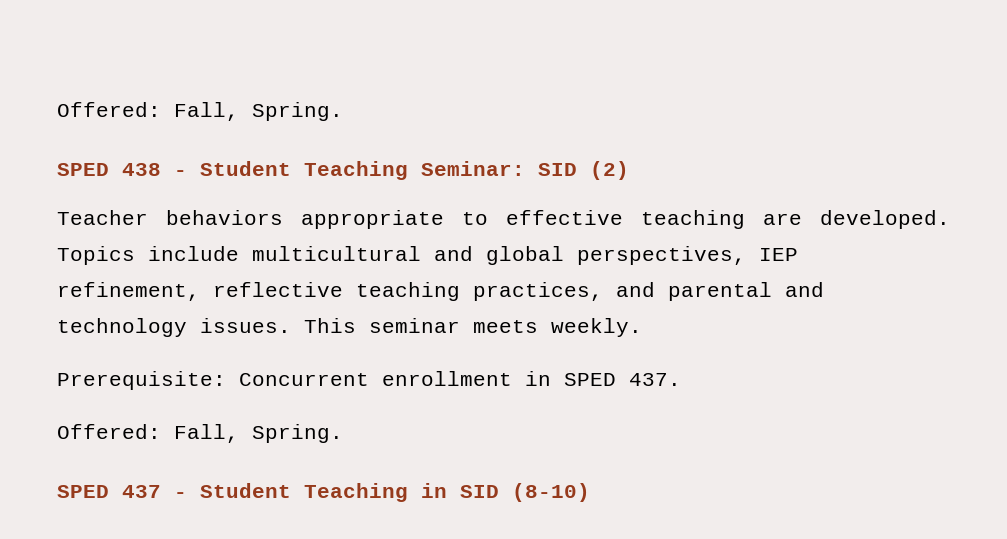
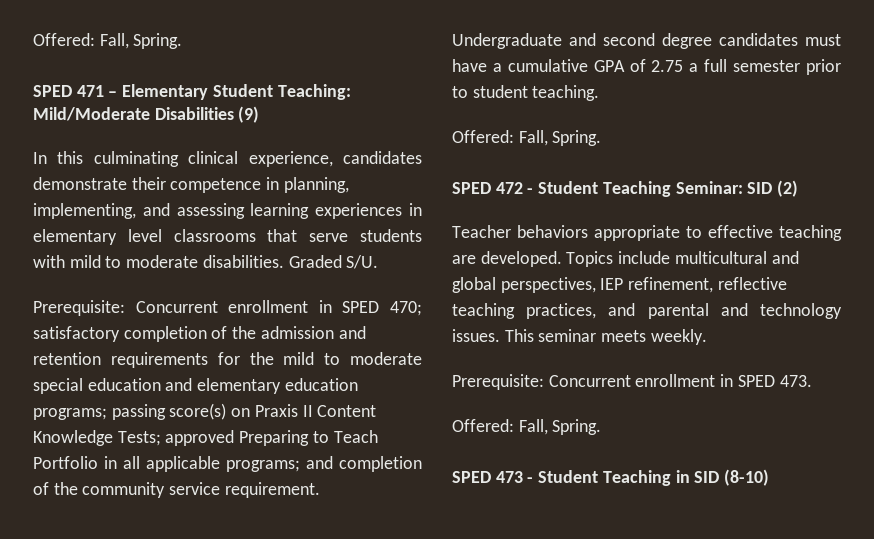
[57,102,343,121] [57,163,161,176] Offered: Fall, Spring. // SPED 438 -> [33,33,183,49] [33,84,351,100] [33,106,260,123] [33,151,422,167] [33,177,349,193] [33,203,423,219] [33,229,423,245] [33,255,379,269] [33,300,423,316] [33,326,366,342] [33,352,422,368] [33,378,358,394] [33,403,377,420] [33,430,378,446] [33,456,422,472] [33,482,320,498] [452,33,841,49] [452,59,841,75] [452,85,600,101] [452,130,602,146] [452,182,523,194] Offered: Fall, Spring. // SPED 471 – Elementary Student Teaching: Mild/Moderate Disabilities (9) // In this culminating clinical experience, candidates demonstrate their competence in planning, implementing, and assessing learning experiences in elementary level classrooms that serve students with mild to moderate disabilities. Graded S/U. // Prerequisite: Concurrent enrollment in SPED 470; satisfactory completion of the admission and retention requirements for the mild to moderate special education and elementary education programs; passing score(s) on Praxis II Content Knowledge Tests; approved Preparing to Teach Portfolio in all applicable programs; and completion of the community service requirement. Undergraduate and second degree candidates must have a cumulative GPA of 2.75 a full semester prior to student teaching. // Offered: Fall, Spring. // SPED 472
[629,373,681,386] [57,424,343,443] [57,485,161,498] 437. // Offered: Fall, Spring. // SPED 437 -> [779,375,812,387] [452,419,602,435] [452,471,523,483] 473. // Offered: Fall, Spring. // SPED 473

